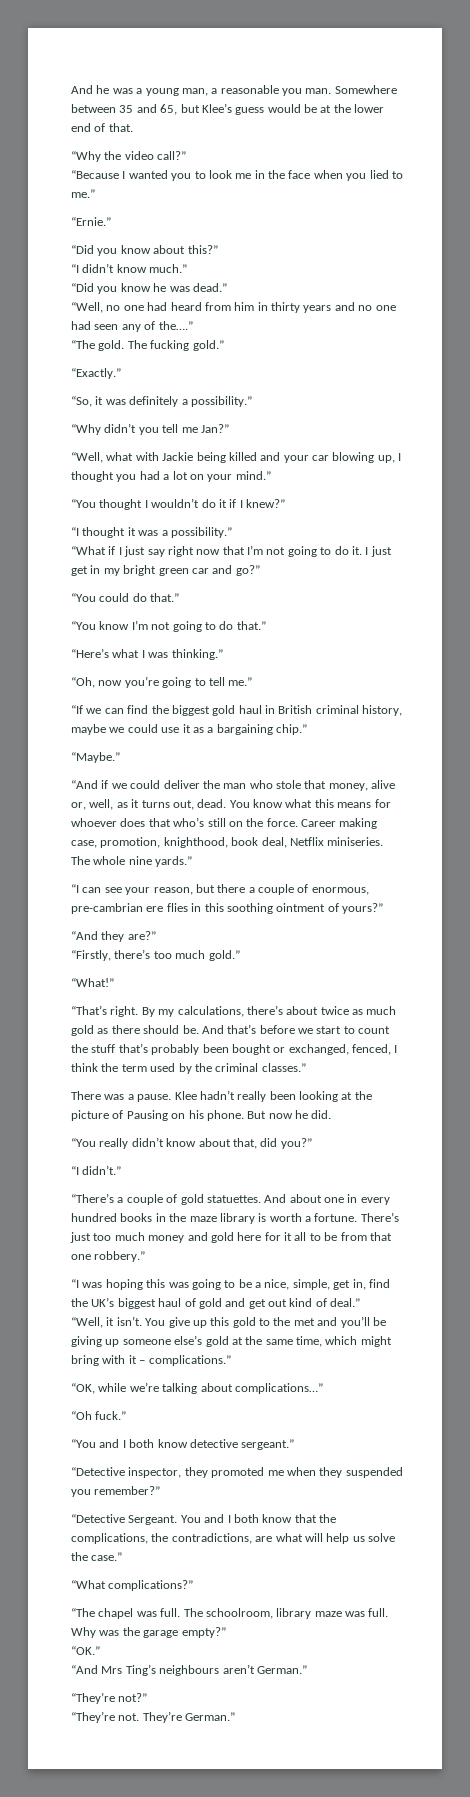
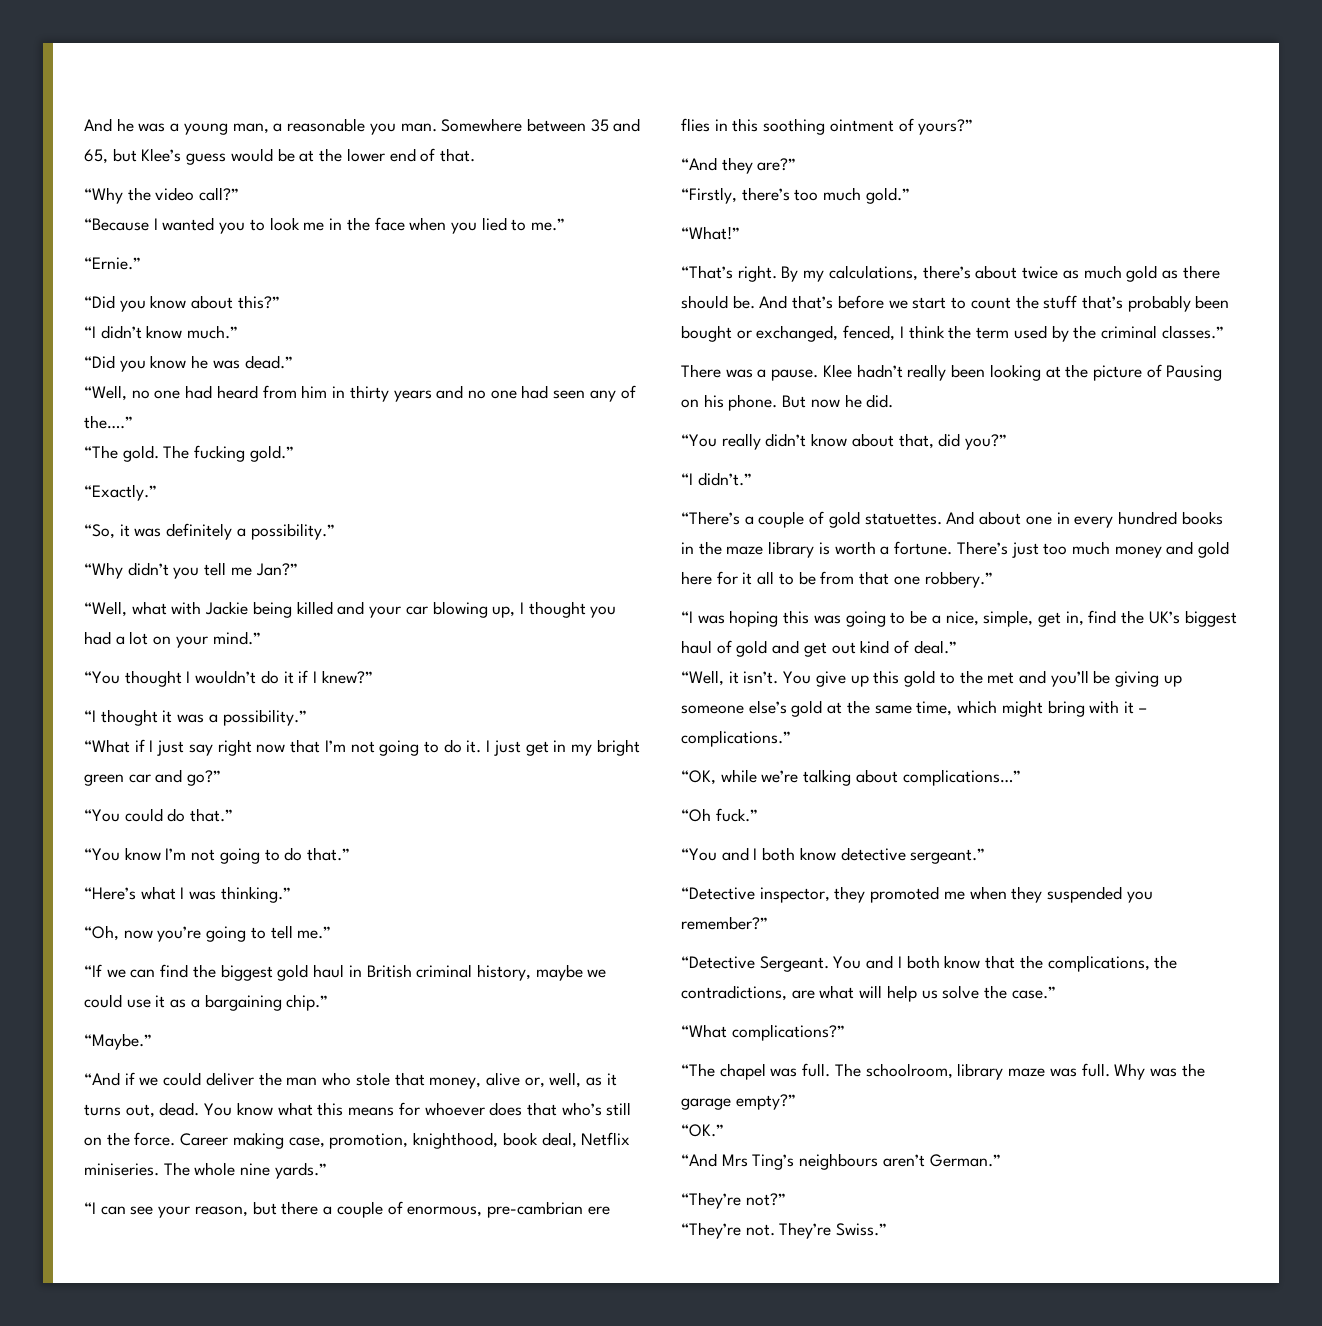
[185,1712,236,1721] German.” -> [836,1223,888,1236] Swiss.”

